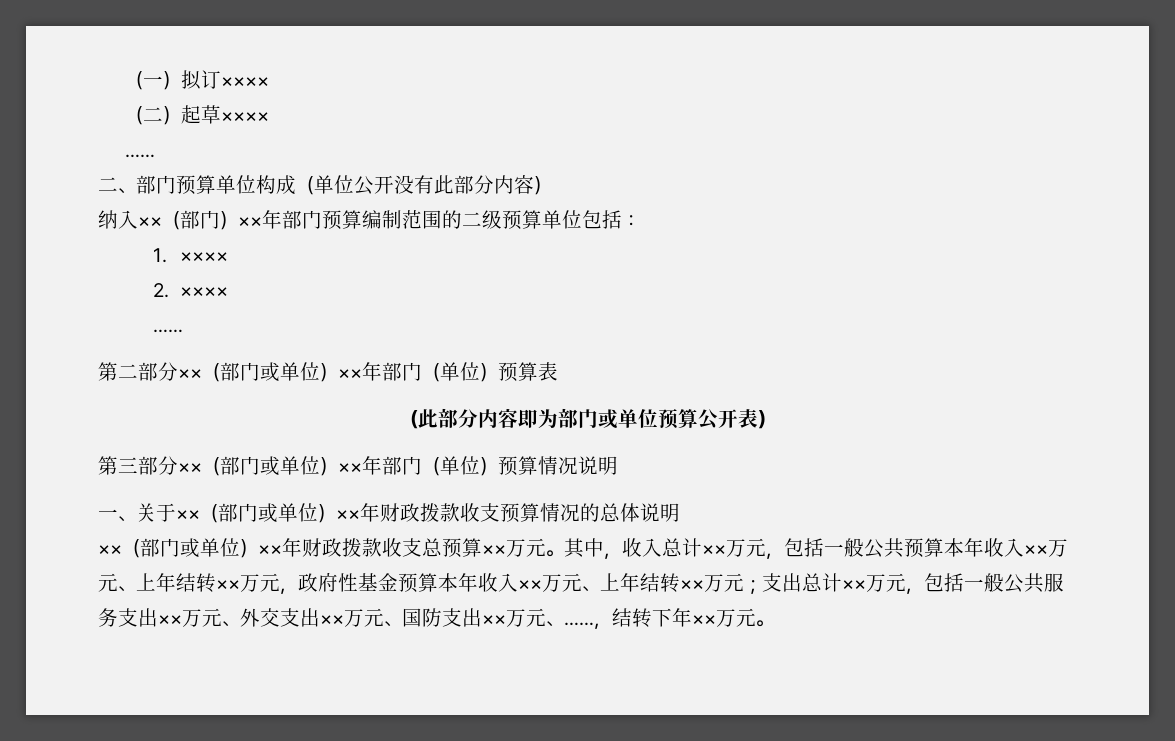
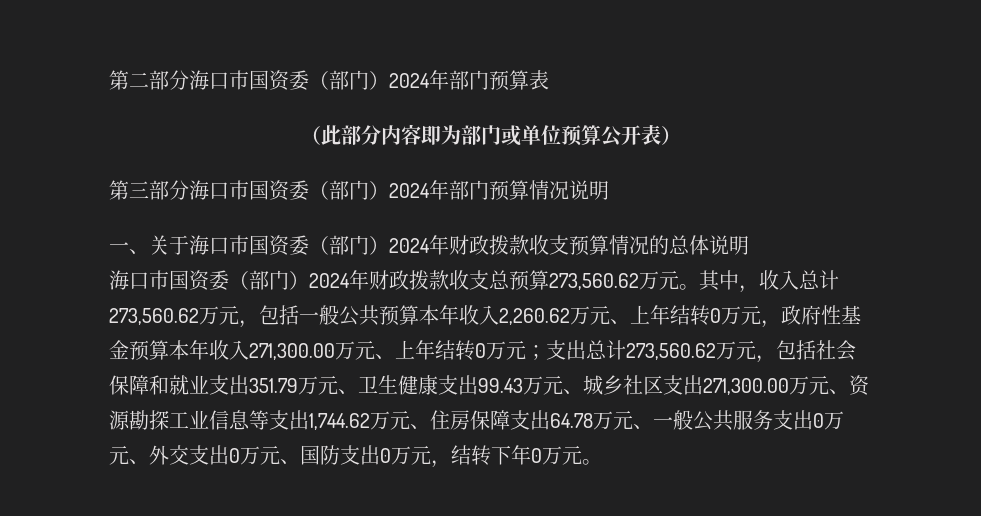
[125,70,270,90] [125,105,270,125] [125,154,156,158] [98,175,552,195] [98,210,640,230] [152,248,229,263] [152,283,229,298] [152,329,183,333] [98,362,538,382] （一）拟订×××× // （二）起草×××× // …… // 二、部门预算单位构成（单位公开没有此部分内容） // 纳入××（部门）××年部门预算编制范围的二级预算单位包括： // 1. ×××× // 2. ×××× // …… // 第二部分××（部门或单位）××年部门（单位）预算 -> [109,70,529,91] 第二部分海口市国资委（部门）2024年部门预算
[178,456,498,476] ××（部门或单位）××年部门（单位） -> [189,180,489,201] 海口市国资委（部门）2024年部门
[176,503,360,523] ××（部门或单位）×× -> [189,235,430,256] 海口市国资委（部门）2024
[98,538,282,558] ××（部门或单位）×× -> [109,270,350,291] 海口市国资委（部门）2024
[482,545,506,555] ×× -> [549,273,639,290] 273,560.62
[702,545,726,555] ×× -> [109,308,199,325] 273,560.62
[1024,539,1068,557] [98,573,240,593] ××万元、上年结转×× -> [499,305,721,326] 2,260.62万元、上年结转0
[518,573,704,593] ××万元、上年结转×× -> [249,340,486,361] 271,300.00万元、上年结转0
[842,573,964,594] ××万元，包括 -> [626,340,856,363] [109,375,870,396] [109,410,653,430] 273,560.62万元，包括社会保障和就业支出351.79万元、卫生健康支出99.43万元、城乡社区支出271,300.00万元、资源勘探工业信息等支出1,744.62万元、住房保障支出64.78万元、
[158,615,182,625] ×× -> [812,413,824,428] 0
[320,615,344,625] ×× -> [229,448,240,463] 0
[482,608,594,627] ××万元、…… -> [380,446,431,465] 0万元
[692,615,716,625] ×× -> [531,448,542,463] 0

